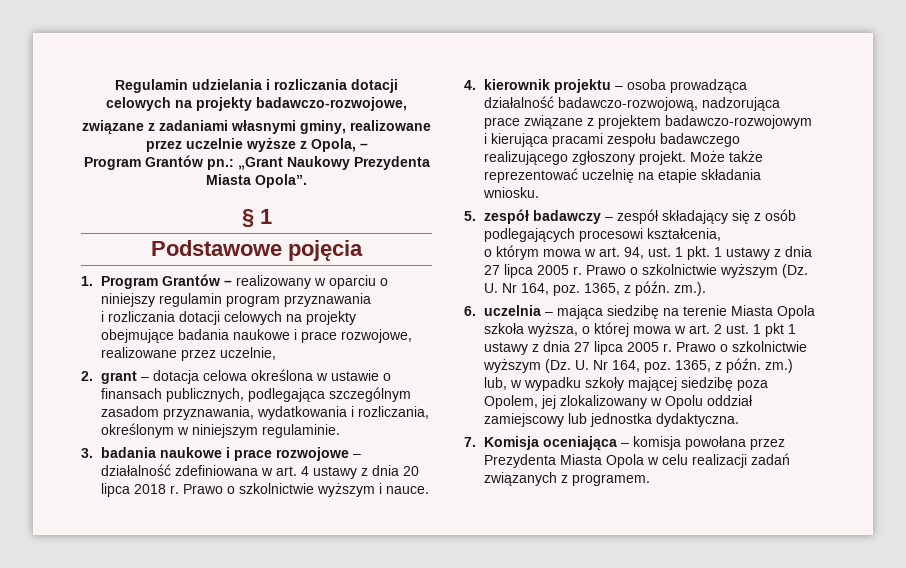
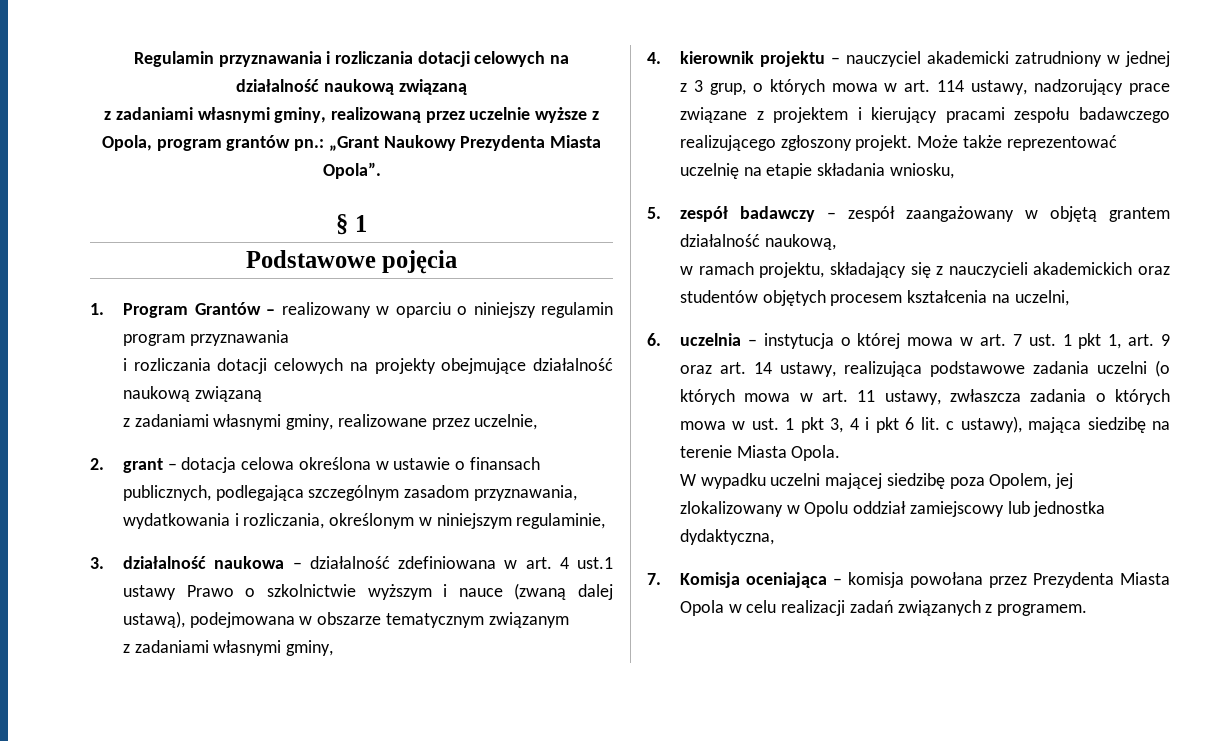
[192,79,398,93] [106,97,407,111] [82,120,431,135] udzielania i rozliczania dotacji celowych na projekty badawczo-rozwojowe, // związane z zadaniami własnymi gminy, realizowane -> [218,51,570,67] [236,79,467,95] [104,107,421,123] przyznawania i rozliczania dotacji celowych na działalność naukową związaną // z zadaniami własnymi gminy, realizowaną
[359,143,368,149] [83,155,203,170] – // Program Grantów -> [156,135,291,151] program grantów
[177,329,412,343] badania naukowe i prace rozwojowe, -> [533,358,613,371] [123,386,262,402] [123,414,334,430] działalność naukową związaną // z zadaniami własnymi gminy,
[261,424,340,438] regulaminie. -> [516,513,606,529] regulaminie,
[100,447,349,461] badania naukowe i prace rozwojowe -> [123,556,285,569] działalność naukowa
[312,465,419,479] [100,483,179,497] ustawy z dnia 20 lipca 2018 r. -> [577,557,613,569] [123,585,177,600] ust.1 ustawy
[385,486,429,494] [464,79,747,93] [483,96,780,111] nauce. // 4. kierownik projektu – osoba prowadząca działalność badawczo-rozwojową, nadzorująca -> [458,583,613,600] [123,611,569,628] [123,640,334,656] [647,51,1170,67] [680,79,1124,95] nauce (zwaną dalej ustawą), podejmowana w obszarze tematycznym związanym // z zadaniami własnymi gminy, // 4. kierownik projektu – nauczyciel akademicki zatrudniony w jednej z 3 grup, o których mowa w art. 114 ustawy, nadzorujący
[664,115,812,129] [483,133,548,147] badawczo-rozwojowym i kierująca -> [857,107,938,123] i kierujący
[482,187,539,198] wniosku. -> [889,163,954,179] wniosku,
[661,209,796,224] [483,228,721,242] [483,245,812,260] [483,264,808,278] [483,281,706,296] [464,305,553,316] składający się z osób podlegających procesowi kształcenia, // o którym mowa w art. 94, ust. 1 pkt. 1 ustawy z dnia 27 lipca 2005 r. Prawo o szkolnictwie wyższym (Dz. U. Nr 164, poz. 1365, z późn. zm.). // 6. uczelnia – -> [906,206,1170,222] [680,234,836,250] [680,262,1170,278] [680,290,1069,306] [647,333,1171,349] [680,360,1170,377] [680,389,1170,405] [680,416,1022,433] zaangażowany w objętą grantem działalność naukową, // w ramach projektu, składający się z nauczycieli akademickich oraz studentów objętych procesem kształcenia na uczelni, // 6. uczelnia – instytucja o której mowa w art. 7 ust. 1 pkt 1, art. 9 oraz art. 14 ustawy, realizująca podstawowe zadania uczelni (o których mowa w art. 11 ustawy, zwłaszcza zadania o których mowa w ust. 1 pkt 3, 4 i pkt 6 lit. c ustawy),
[776,305,815,319] [483,322,796,337] [483,341,807,355] [482,358,793,373] [483,377,624,391] Opola szkoła wyższa, o której mowa w art. 2 ust. 1 pkt 1 ustawy z dnia 27 lipca 2005 r. Prawo o szkolnictwie wyższym (Dz. U. Nr 164, poz. 1365, z późn. zm.) lub, w wypadku szkoły -> [791,445,841,461] [680,473,821,489] Opola. // W wypadku uczelni
[655,413,739,427] dydaktyczna. -> [680,529,775,545] dydaktyczna,

